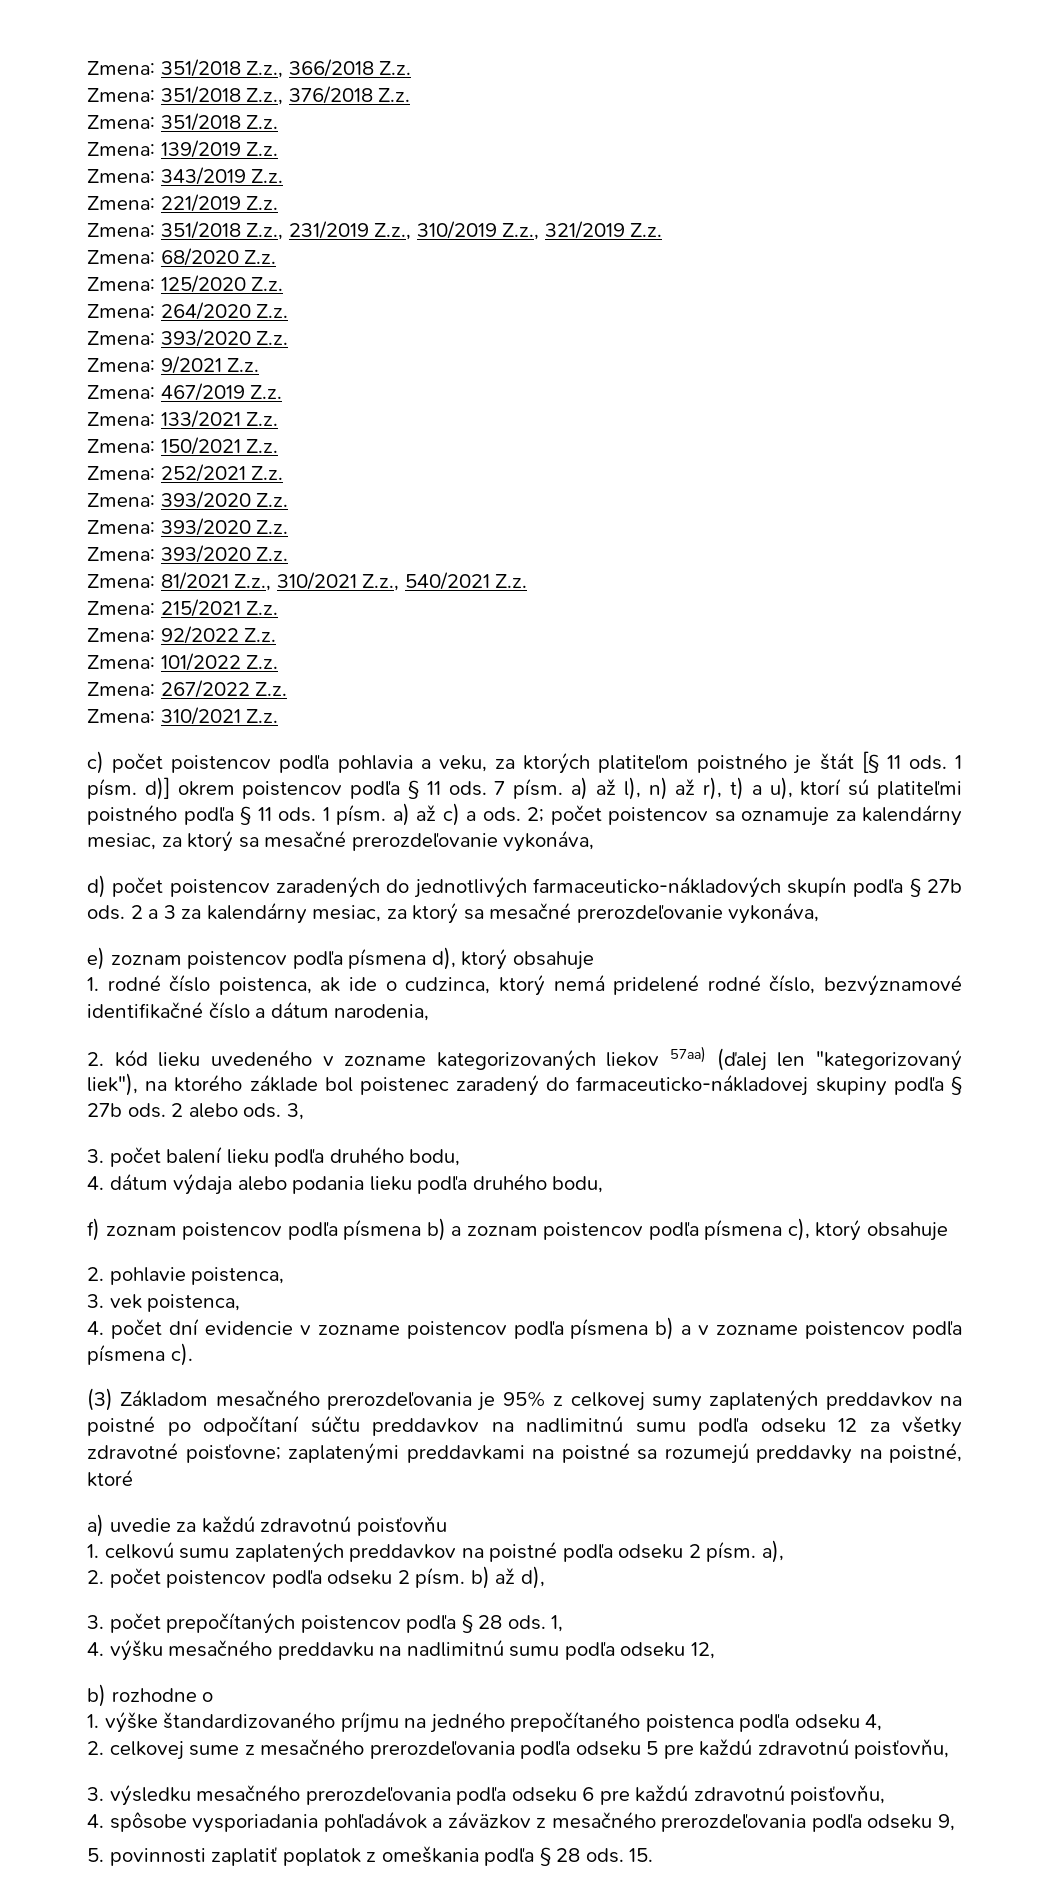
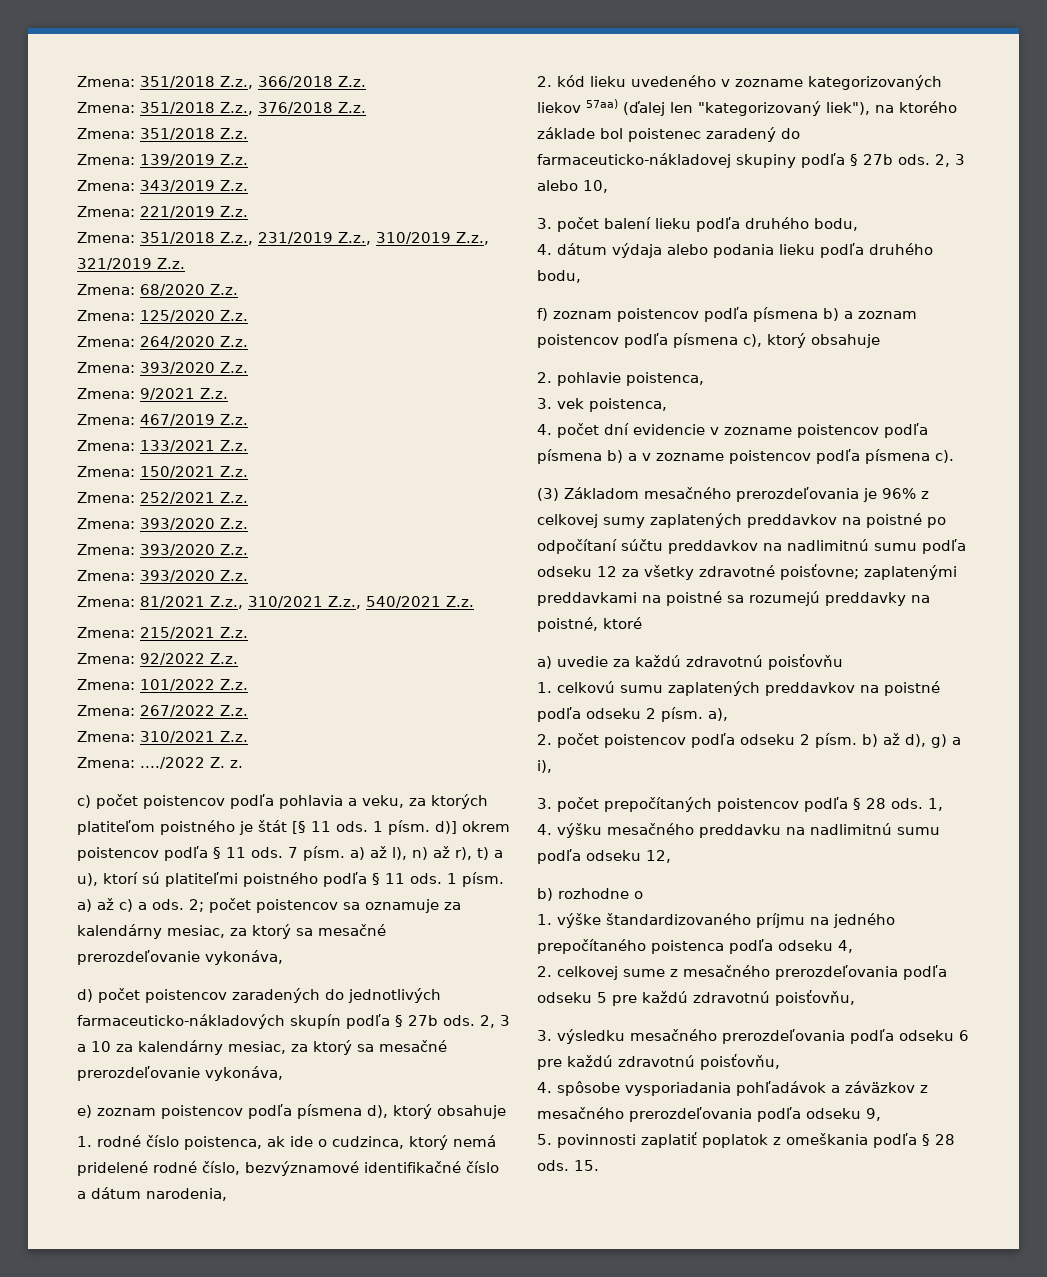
(279, 716) none -> [77,757,243,769] // Zmena: ..../2022 Z. z.
[130,905,176,919] 2 a 3 -> [480,1015,510,1028] [77,1041,111,1052] 2, 3 a 10
[171,1103,304,1120] 2 alebo ods. 3, -> [935,154,965,167] [537,180,608,193] 2, 3 alebo 10,
[502,1391,546,1407] 95% -> [882,488,916,499] 96%
(545, 1577) none -> [931,734,961,748] [537,760,552,773] g) a i),

